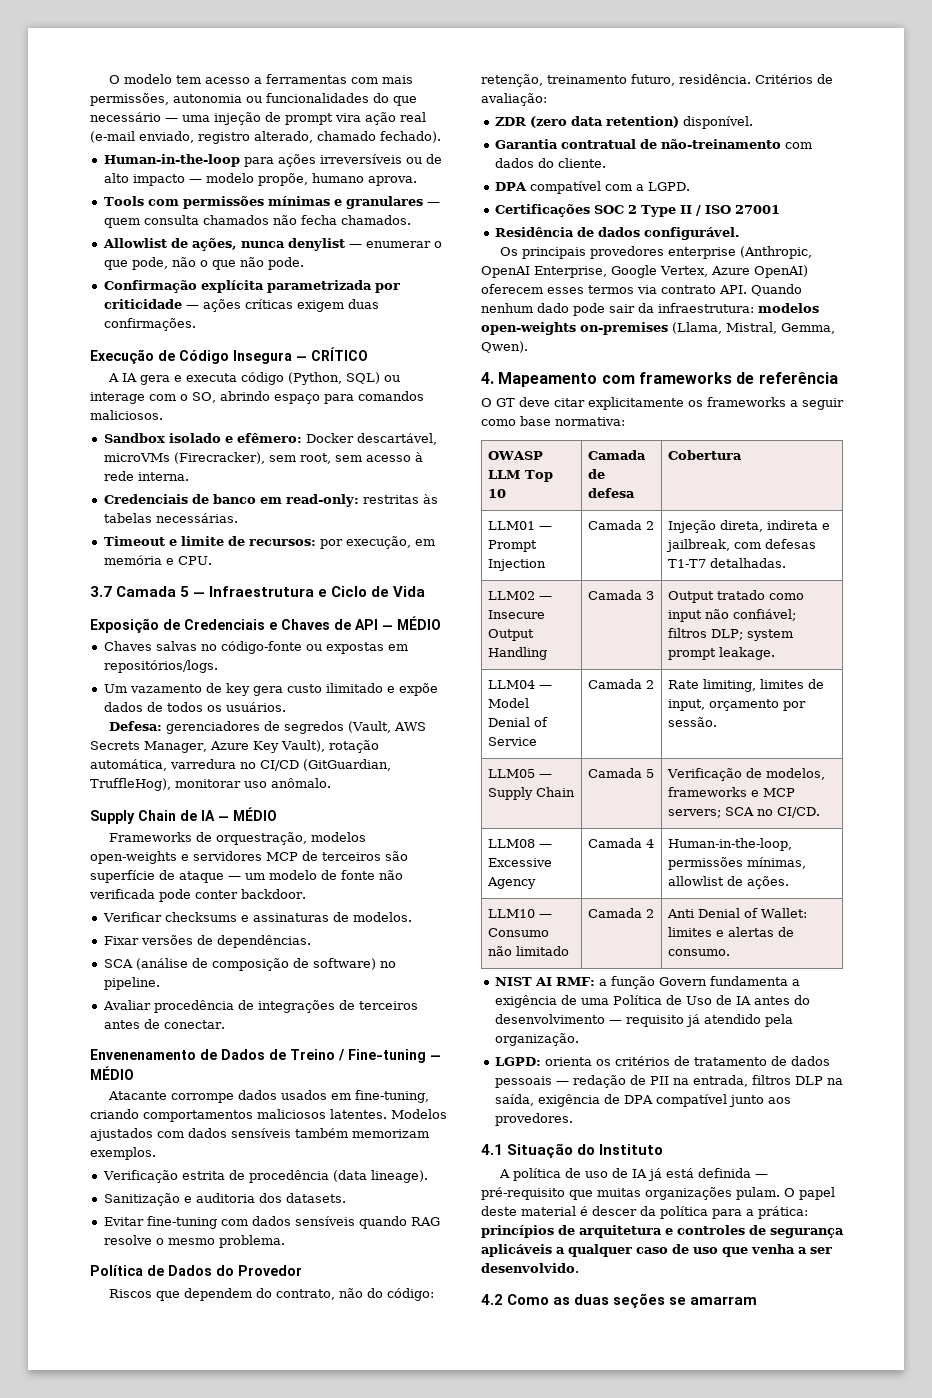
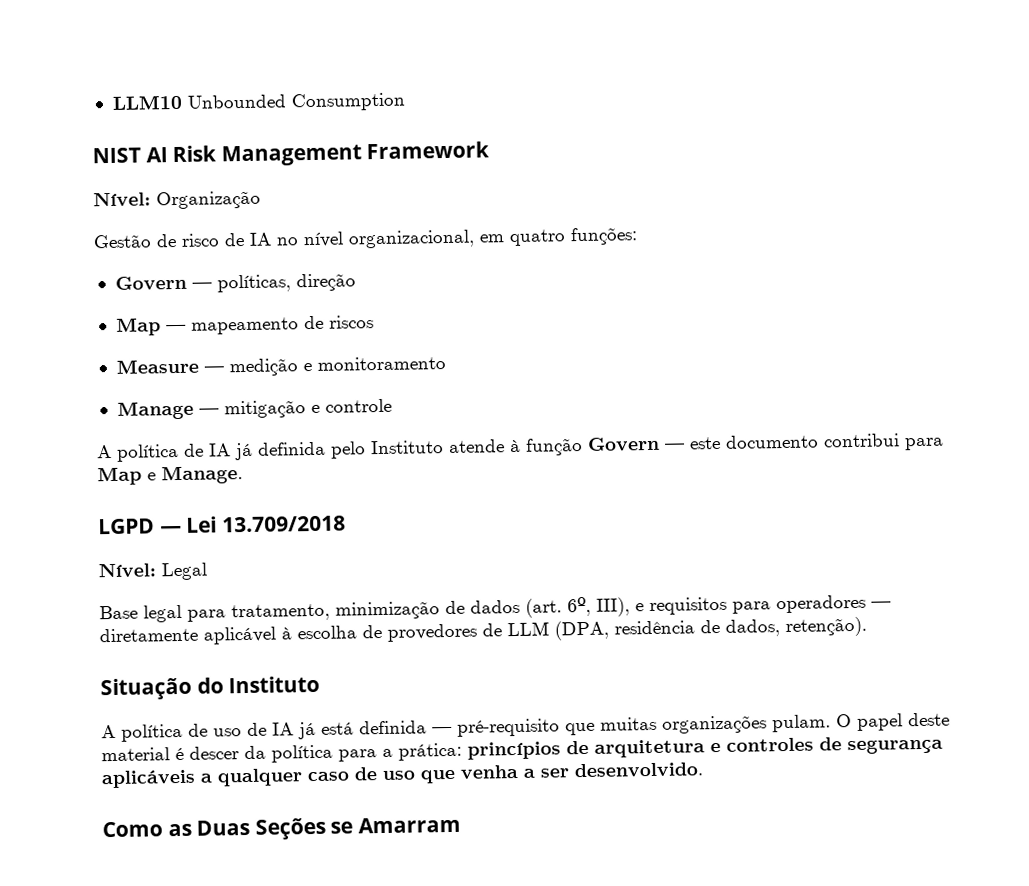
[109,74,414,84] [90,93,417,106] [90,112,426,125] [90,131,441,144] [103,154,442,167] [103,173,417,186] [103,196,440,209] [103,215,411,228] [102,238,442,251] [103,257,304,270] [103,280,400,293] [103,299,379,312] [103,318,196,331] [90,347,368,364] [108,372,401,385] [90,391,424,404] [90,410,163,420] [103,433,437,445] [103,452,423,464] [103,471,189,481] [103,494,438,507] [103,513,238,523] [103,536,435,549] [103,555,212,565] [90,586,426,597] [90,616,441,633] [103,641,408,654] [103,660,218,673] [103,683,438,696] [103,702,286,712] [109,721,427,734] [90,740,379,753] [90,759,391,771] [90,778,331,791] [90,807,277,824] [109,832,367,845] [90,851,408,864] [90,870,403,883] [89,889,306,902] [102,912,412,922] [103,935,311,948] [103,958,396,971] [103,977,160,990] [102,1000,418,1013] [103,1019,225,1029] [90,1049,441,1063] [90,1066,134,1080] [108,1090,430,1103] [90,1109,447,1122] [90,1128,429,1141] [90,1147,156,1160] [102,1170,428,1183] [103,1193,346,1206] [103,1216,440,1229] [103,1235,285,1248] [90,1265,302,1276] [109,1288,435,1301] [481,74,833,87] [481,93,547,106] [494,116,753,129] [494,139,812,149] [494,158,606,168] [494,181,690,194] [494,204,780,217] [494,227,740,240] [500,246,813,259] [481,265,808,278] [481,284,802,296] [481,303,819,316] [481,322,835,335] [481,341,528,353] [481,372,838,387] [481,397,844,410] [481,416,625,426] [488,451,544,460] [488,470,554,482] [488,489,507,498] [588,450,647,460] [588,469,606,479] [588,488,636,498] [668,450,743,460] [488,521,553,530] [488,540,538,552] [488,559,547,571] [588,520,655,530] [668,520,831,533] [666,539,817,552] [668,558,787,568] [488,591,553,600] [488,610,546,619] [488,629,535,641] [488,647,548,660] [588,590,655,600] [668,590,805,603] [668,609,797,622] [668,628,794,641] [668,647,776,660] [488,680,553,689] [488,698,530,708] [488,717,549,727] [488,737,538,746] [588,679,655,689] [668,679,825,692] [668,699,807,711] [668,717,718,727] [488,769,553,778] [488,787,576,800] [588,768,655,778] [667,768,826,781] [668,787,796,797] [668,807,821,818] [488,839,553,848] [488,858,553,867] [487,877,537,889] [588,838,655,848] [668,838,793,851] [668,857,807,870] [668,876,790,889] [488,909,553,918] [488,928,550,937] [488,946,570,956] [588,908,655,918] [667,908,808,918] [668,927,795,937] [668,949,731,956] [494,976,800,989] [494,995,810,1008] [494,1014,793,1027] [494,1033,579,1046] [494,1056,830,1066] [494,1075,843,1088] [494,1094,791,1107] [494,1113,573,1126] [481,1144,503,1155] O modelo tem acesso a ferramentas com mais permissões, autonomia ou funcionalidades do que necessário — uma injeção de prompt vira ação real (e-mail enviado, registro alterado, chamado fechado). // Human-in-the-loop para ações irreversíveis ou de alto impacto — modelo propõe, humano aprova. // Tools com permissões mínimas e granulares — quem consulta chamados não fecha chamados. // Allowlist de ações, nunca denylist — enumerar o que pode, não o que não pode. // Confirmação explícita parametrizada por criticidade — ações críticas exigem duas confirmações. // Execução de Código Insegura — CRÍTICO // A IA gera e executa código (Python, SQL) ou interage com o SO, abrindo espaço para comandos maliciosos. // Sandbox isolado e efêmero: Docker descartável, microVMs (Firecracker), sem root, sem acesso à rede interna. // Credenciais de banco em read-only: restritas às tabelas necessárias. // Timeout e limite de recursos: por execução, em memória e CPU. // 3.7 Camada 5 — Infraestrutura e Ciclo de Vida // Exposição de Credenciais e Chaves de API — MÉDIO // Chaves salvas no código-fonte ou expostas em repositórios/logs. // Um vazamento de key gera custo ilimitado e expõe dados de todos os usuários. // Defesa: gerenciadores de segredos (Vault, AWS Secrets Manager, Azure Key Vault), rotação automática, varredura no CI/CD (GitGuardian, TruffleHog), monitorar uso anômalo. // Supply Chain de IA — MÉDIO // Frameworks de orquestração, modelos open-weights e servidores MCP de terceiros são superfície de ataque — um modelo de fonte não verificada pode conter backdoor. // Verificar checksums e assinaturas de modelos. // Fixar versões de dependências. // SCA (análise de composição de software) no pipeline. // Avaliar procedência de integrações de terceiros antes de conectar. // Envenenamento de Dados de Treino / Fine-tuning — MÉDIO // Atacante corrompe dados usados em fine-tuning, criando comportamentos maliciosos latentes. Modelos ajustados com dados sensíveis também memorizam exemplos. // Verificação estrita de procedência (data lineage). // Sanitização e auditoria dos datasets. // Evitar fine-tuning com dados sensíveis quando RAG resolve o mesmo problema. // Política de Dados do Provedor // Riscos que dependem do contrato, não do código: retenção, treinamento futuro, residência. Critérios de avaliação: // ZDR (zero data retention) disponível. // Garantia contratual de não-treinamento com dados do cliente. // DPA compatível com a LGPD. // Certificações SOC 2 Type II / ISO 27001 // Residência de dados configurável. // Os principais provedores enterprise (Anthropic, OpenAI Enterprise, Google Vertex, Azure OpenAI) oferecem esses termos via contrato API. Quando nenhum dado pode sair da infraestrutura: modelos open-weights on-premises (Llama, Mistral, Gemma, Qwen). // 4. Mapeamento com frameworks de referência // O GT deve citar explicitamente os frameworks a seguir como base normativa: // OWASP LLM Top 10 | Camada de defesa | Cobertura // LLM01 — Prompt Injection | Camada 2 | Injeção direta, indireta e jailbreak, com defesas T1-T7 detalhadas. // LLM02 — Insecure Output Handling | Camada 3 | Output tratado como input não confiável; filtros DLP; system prompt leakage. // LLM04 — Model Denial of Service | Camada 2 | Rate limiting, limites de input, orçamento por sessão. // LLM05 — Supply Chain | Camada 5 | Verificação de modelos, frameworks e MCP servers; SCA no CI/CD. // LLM08 — Excessive Agency | Camada 4 | Human-in-the-loop, permissões mínimas, allowlist de ações. // LLM10 — Consumo não limitado | Camada 2 | Anti Denial of Wallet: limites e alertas de consumo. // NIST AI RMF: a função Govern fundamenta a exigência de uma Política de Uso de IA antes do desenvolvimento — requisito já atendido pela organização. // LGPD: orienta os critérios de tratamento de dados pessoais — redação de PII na entrada, filtros DLP na saída, exigência de DPA compatível junto aos provedores. // 4.1 -> [111,92,406,112] [92,141,491,167] [93,190,261,210] [93,227,638,249] [114,273,356,293] [115,315,374,336] [115,356,446,377] [116,398,392,420] [96,433,944,462] [97,465,243,486] [98,515,346,535] [98,562,207,581] [99,594,891,623] [99,616,867,645] LLM10 Unbounded Consumption // NIST AI Risk Management Framework // Nível: Organização // Gestão de risco de IA no nível organizacional, em quatro funções: // Govern — políticas, direção // Map — mapeamento de riscos // Measure — medição e monitoramento // Manage — mitigação e controle // A política de IA já definida pelo Instituto atende à função Govern — este documento contribui para Map e Manage. // LGPD — Lei 13.709/2018 // Nível: Legal // Base legal para tratamento, minimização de dados (art. 6º, III), e requisitos para operadores — diretamente aplicável à escolha de provedores de LLM (DPA, residência de dados, retenção). //
[481,1294,503,1305] 4.2 -> (703, 770) none
[574,1293,758,1308] duas seções se amarram -> [196,816,461,840] Duas Seções se Amarram

